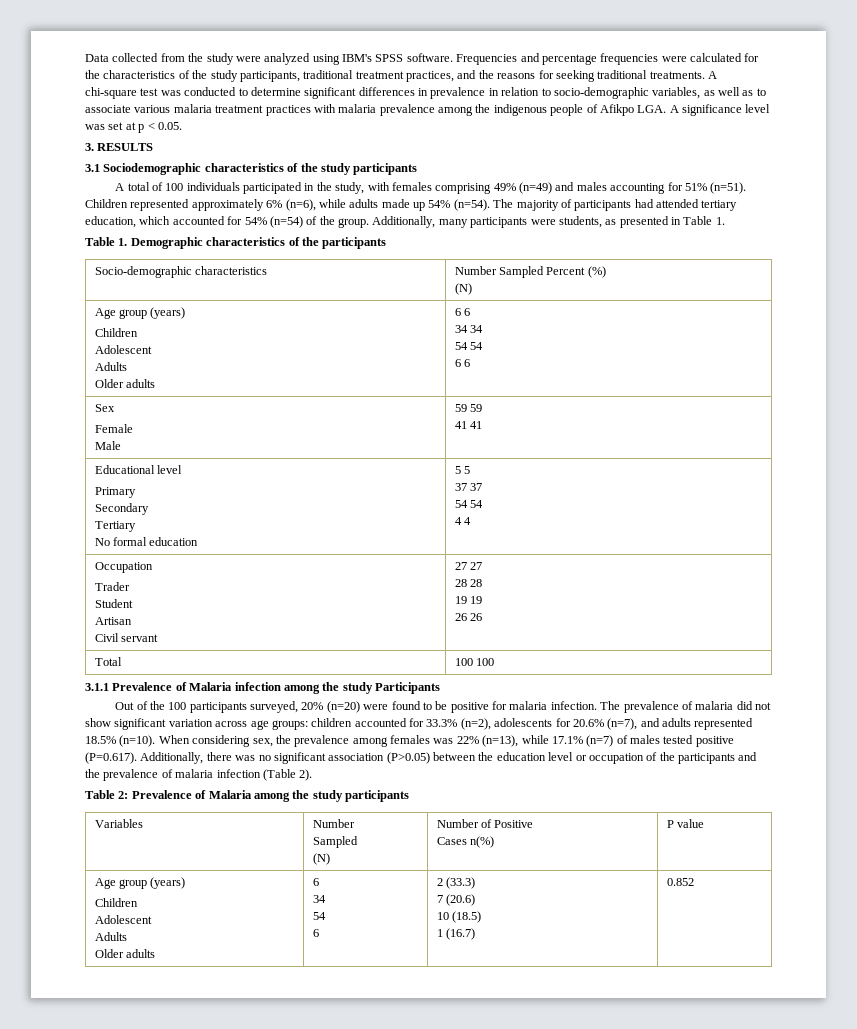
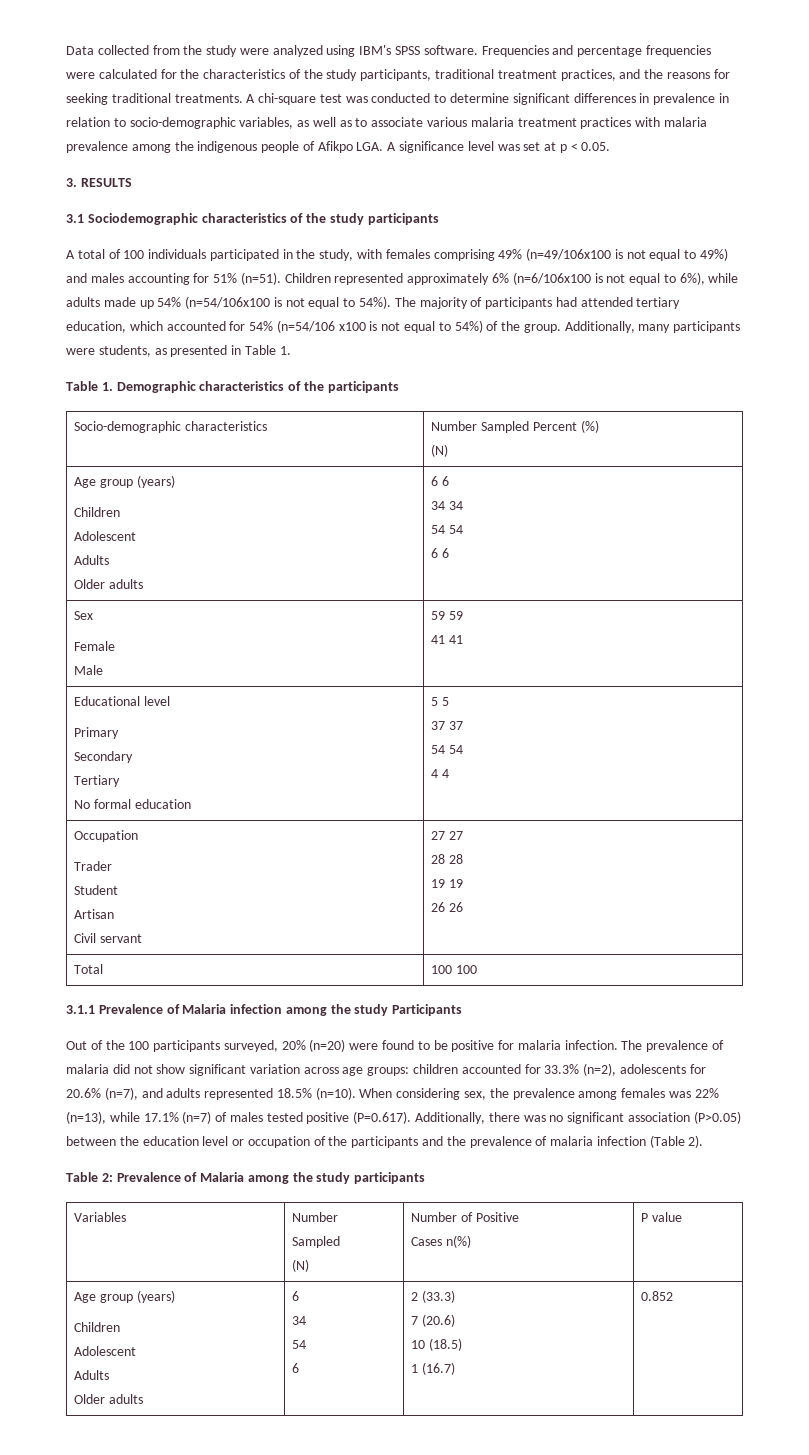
[519,182,553,194] (n=49) -> [526,248,729,261] (n=49/106x100 is not equal to 49%)
[285,199,316,211] (n=6), -> [512,272,705,285] (n=6/106x100 is not equal to 6%),
[453,199,490,211] (n=54). -> [185,296,392,309] (n=54/106x100 is not equal to 54%).
[269,216,303,228] (n=54) -> [276,320,483,333] (n=54/106 x100 is not equal to 54%)

